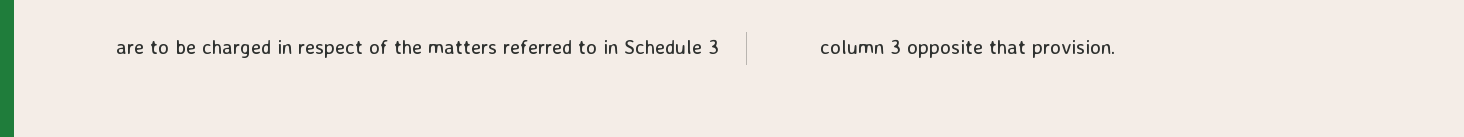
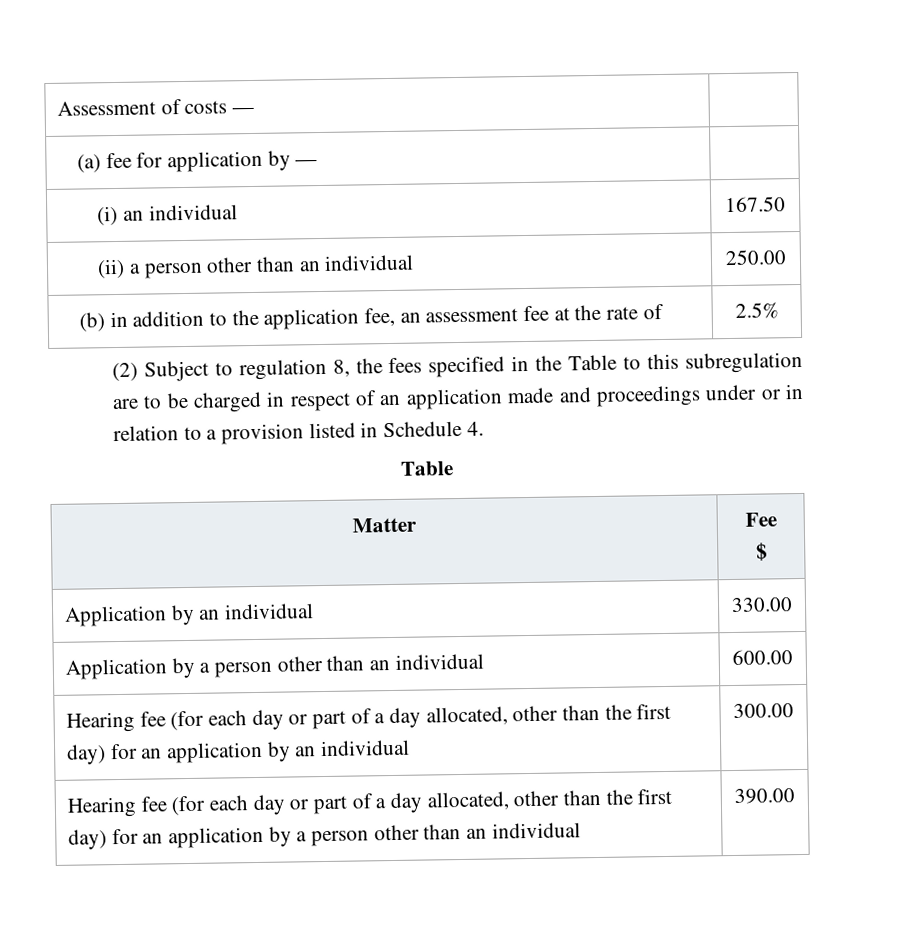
(115, 49) none -> [56,99,254,116] [77,150,318,173] [97,204,238,226] [725,196,786,213] [97,254,415,279] [725,249,787,266] [79,303,664,332] [734,302,779,319] [111,351,803,382] Assessment of costs — | // (a) fee for application by — | // (i) an individual | 167.50 // (ii) a person other than an individual | 250.00 // (b) in addition to the application fee, an assessment fee at the rate of | 2.5% // (2) Subject to regulation 8, the fees specified in the Table to this subregulation
[393,39,1115,58] the matters referred to in Schedule 3 column 3 opposite that provision. -> [379,383,804,410] [112,420,484,445] [400,461,454,476] [352,517,417,533] [744,512,777,527] [755,542,768,562] [63,603,314,627] [731,597,793,613] [64,653,484,680] [732,649,793,665] [65,703,672,733] [65,739,410,765] [733,703,794,718] [66,788,673,818] [67,822,581,850] [734,788,795,804] an application made and proceedings under or in relation to a provision listed in Schedule 4. // Table // Matter | Fee // $ // Application by an individual | 330.00 // Application by a person other than an individual | 600.00 // Hearing fee (for each day or part of a day allocated, other than the first day) for an application by an individual | 300.00 // Hearing fee (for each day or part of a day allocated, other than the first day) for an application by a person other than an individual | 390.00

